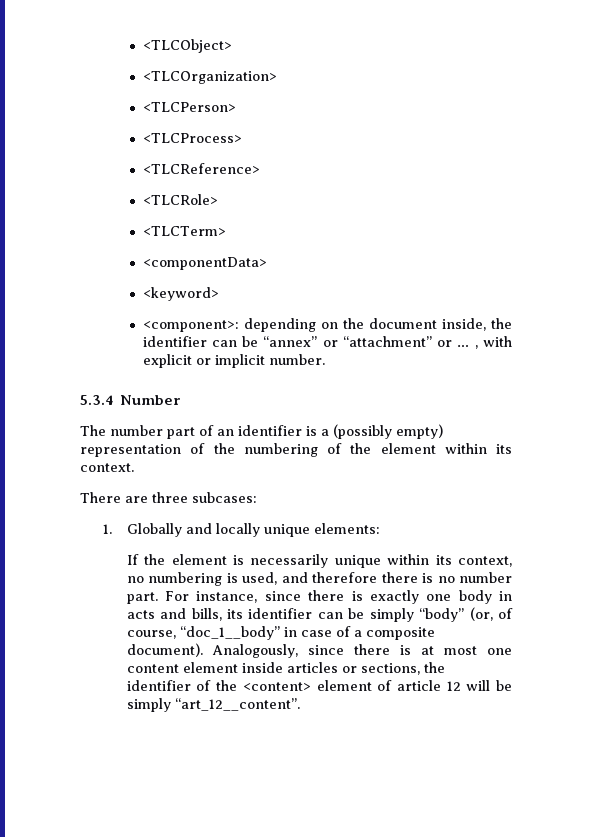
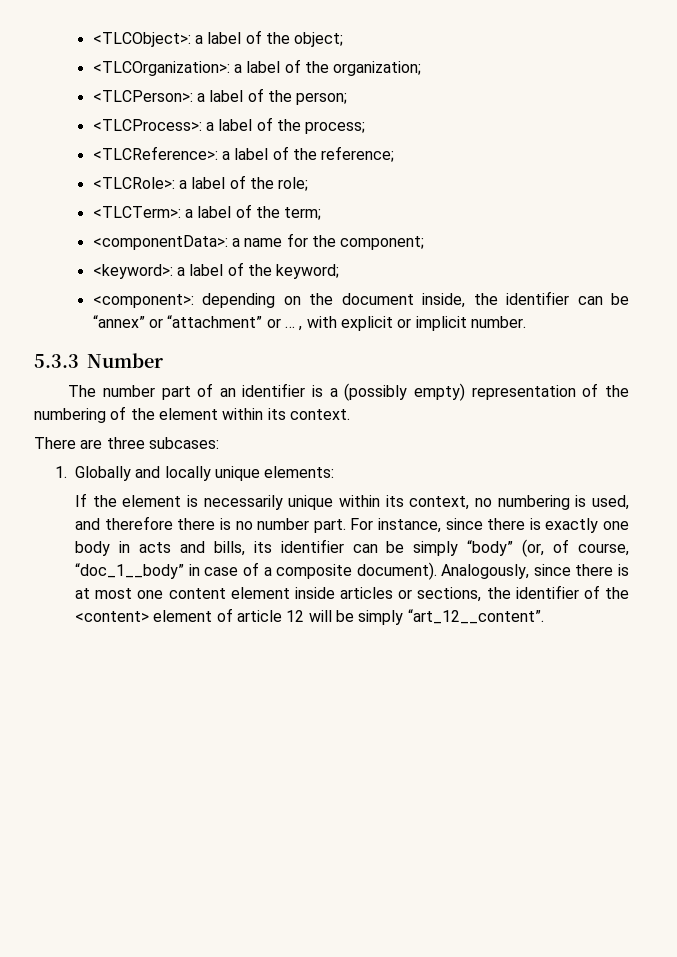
[142,39,232,53] [142,71,277,84] [142,102,236,112] [142,133,242,143] [142,163,260,174] [142,194,218,205] [142,226,226,236] [142,257,267,270] [142,287,219,301] <TLCObject> // <TLCOrganization> // <TLCPerson> // <TLCProcess> // <TLCReference> // <TLCRole> // <TLCTerm> // <componentData> // <keyword> -> [92,30,344,47] [92,59,422,76] [92,88,348,105] [92,117,366,134] [92,146,395,162] [92,175,309,191] [92,204,322,220] [92,233,425,250] [92,262,340,279] <TLCObject>: a label of the object; // <TLCOrganization>: a label of the organization; // <TLCPerson>: a label of the person; // <TLCProcess>: a label of the process; // <TLCReference>: a label of the reference; // <TLCRole>: a label of the role; // <TLCTerm>: a label of the term; // <componentData>: a name for the component; // <keyword>: a label of the keyword;
[80,395,113,405] 5.3.4 -> [34,354,79,368] 5.3.3

